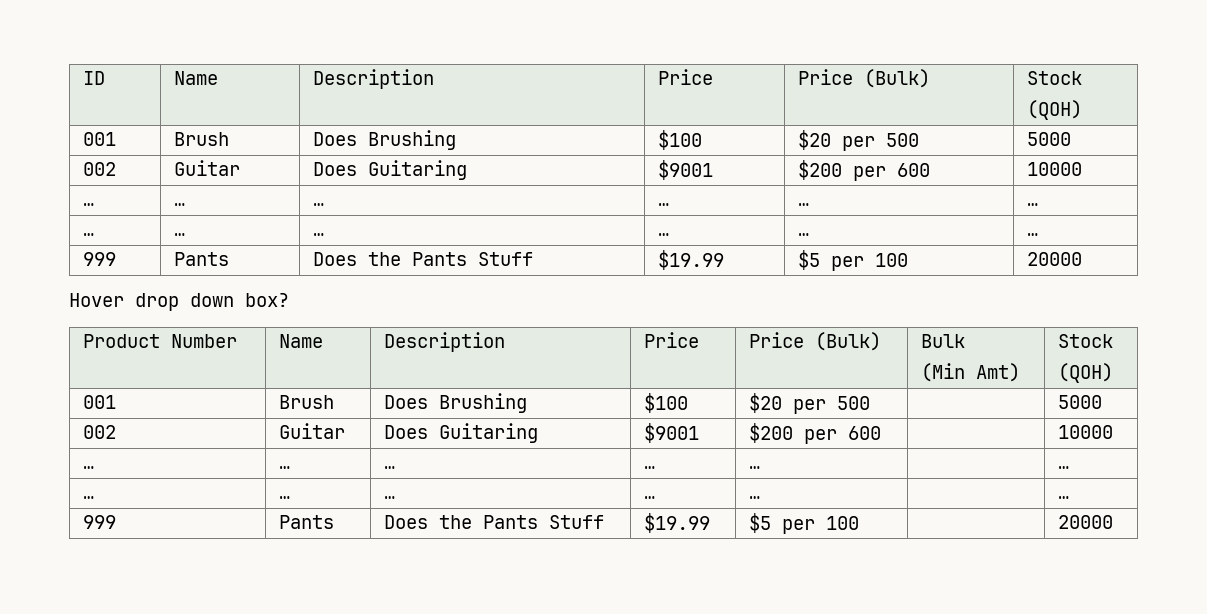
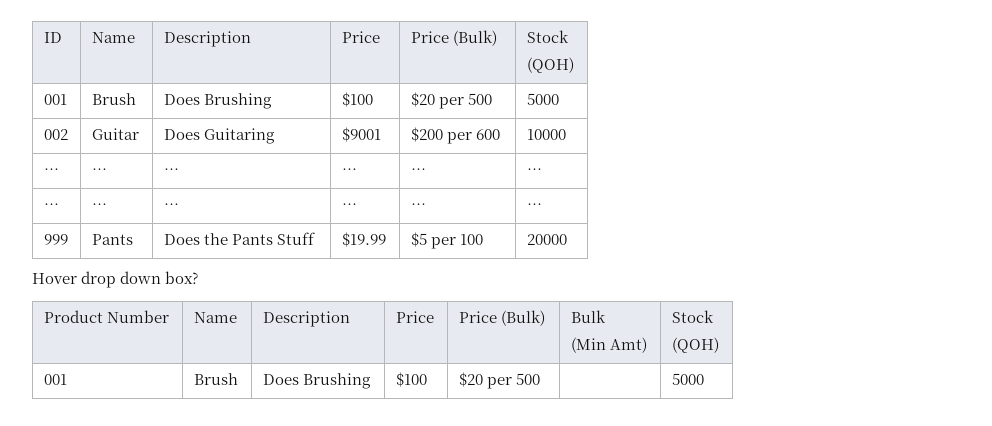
[83,425,117,439] [279,423,346,439] [384,423,539,443] [644,423,700,443] [749,423,882,444] [1058,425,1114,439] [83,466,95,469] [279,466,291,469] [384,466,396,469] [644,466,656,469] [749,466,761,469] [1058,466,1070,469] [83,496,95,499] [279,496,291,499] [384,496,396,499] [644,496,656,499] [749,496,761,499] [1058,496,1070,499] [83,515,117,529] [279,515,335,529] [384,515,605,529] [644,513,711,533] [749,513,860,534] [1058,515,1114,529] // 002 | Guitar | Does Guitaring | $9001 | $200 per 600 | | 10000 // … | … | … | … | … | | … // … | … | … | … | … | | … // 999 | Pants | Does the Pants Stuff | $19.99 | $5 per 100 | | 20000 -> (704, 379) none

